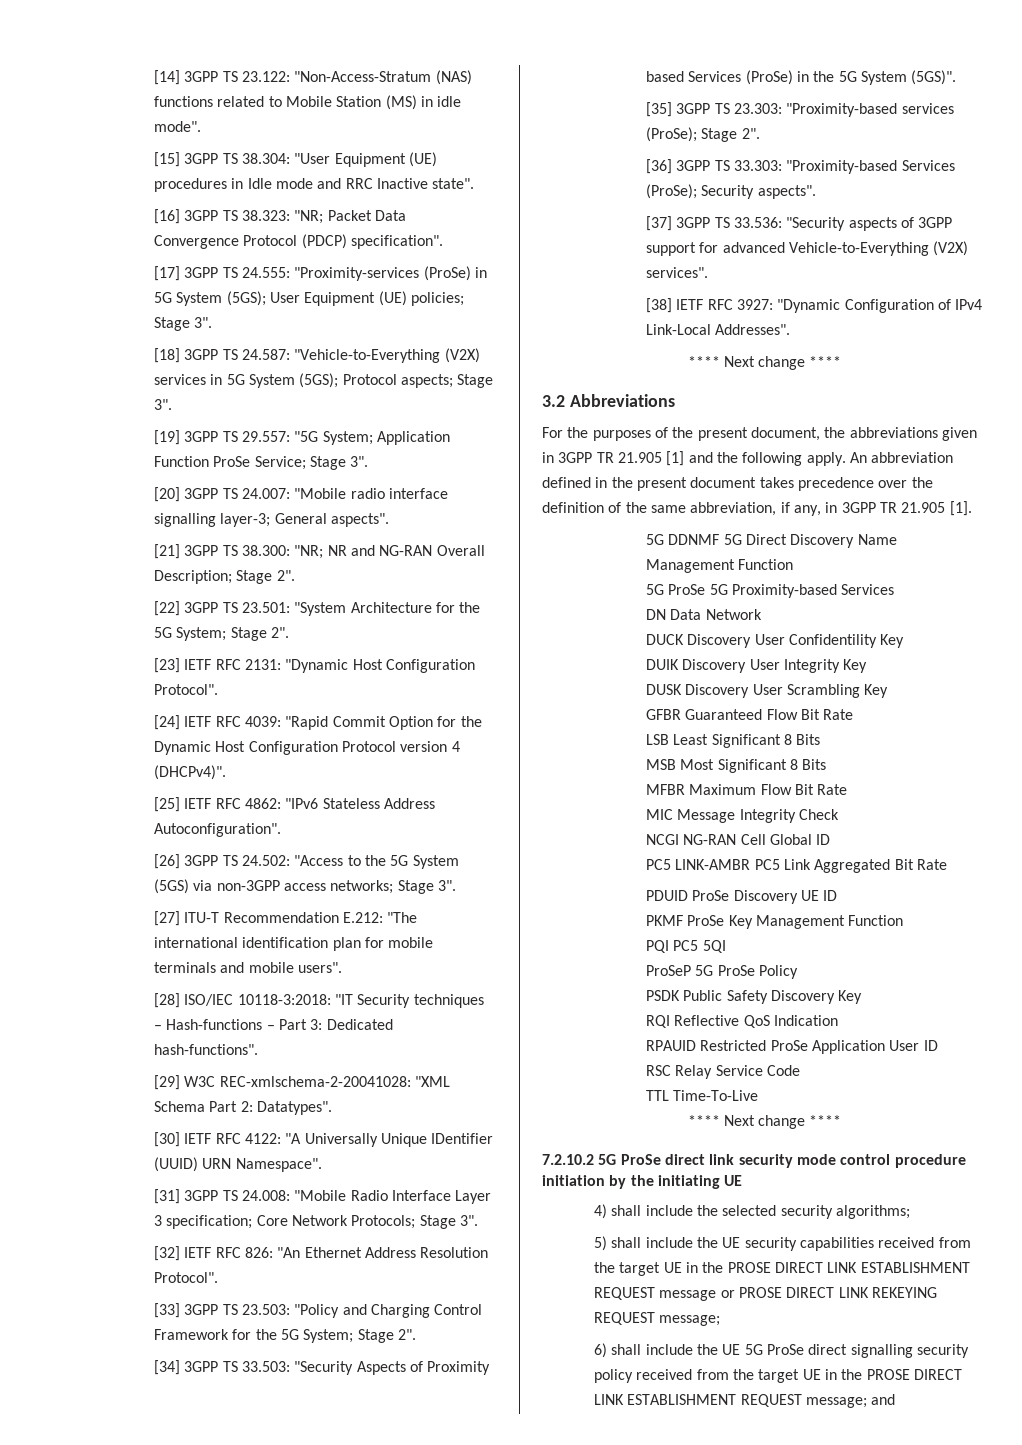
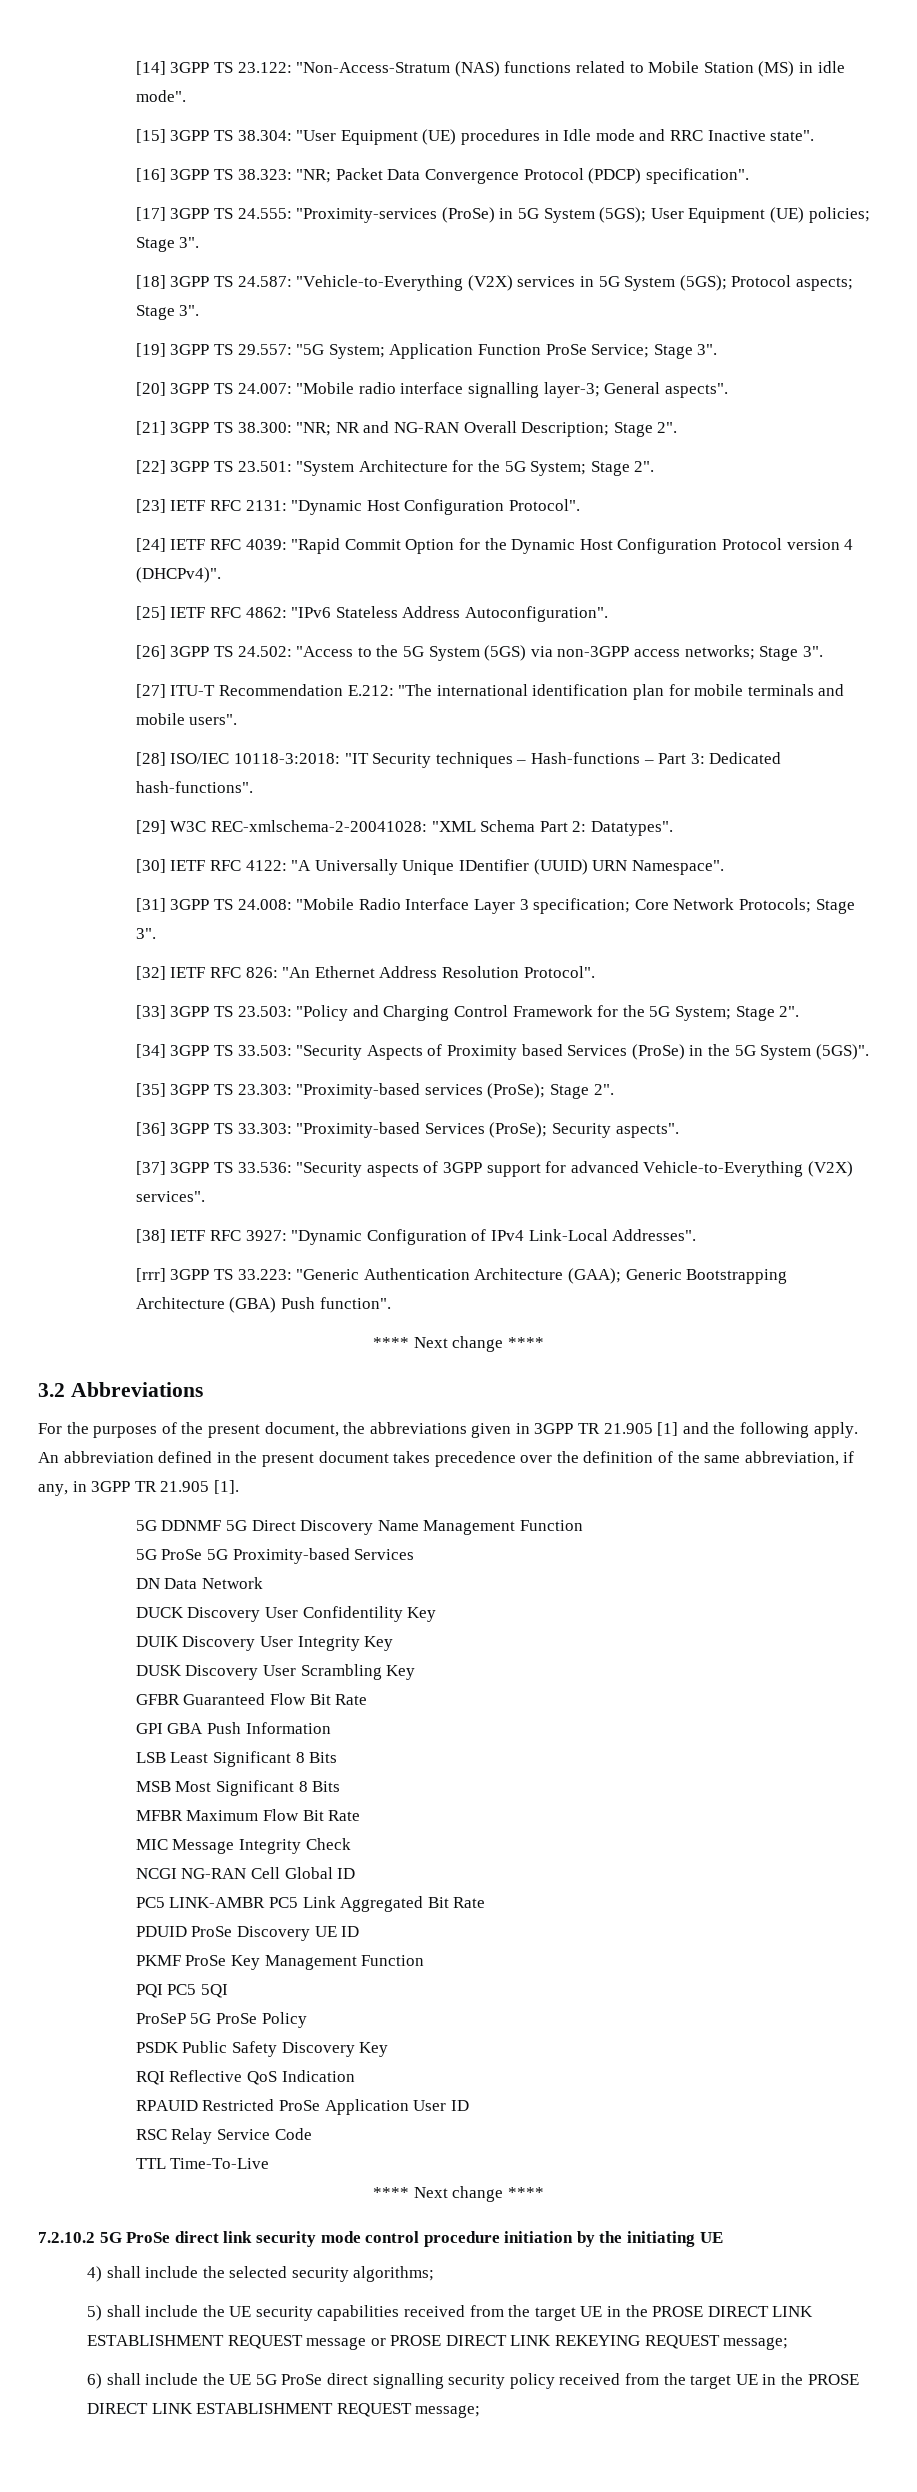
(791, 329) none -> [135,1268,788,1284] [135,1297,391,1313] // [rrr] 3GPP TS 33.223: "Generic Authentication Architecture (GAA); Generic Bootstrapping Architecture (GBA) Push function".
(854, 714) none -> [135,1722,331,1734] // GPI GBA Push Information
[871,1394,896,1405] and -> (481, 2411) none

